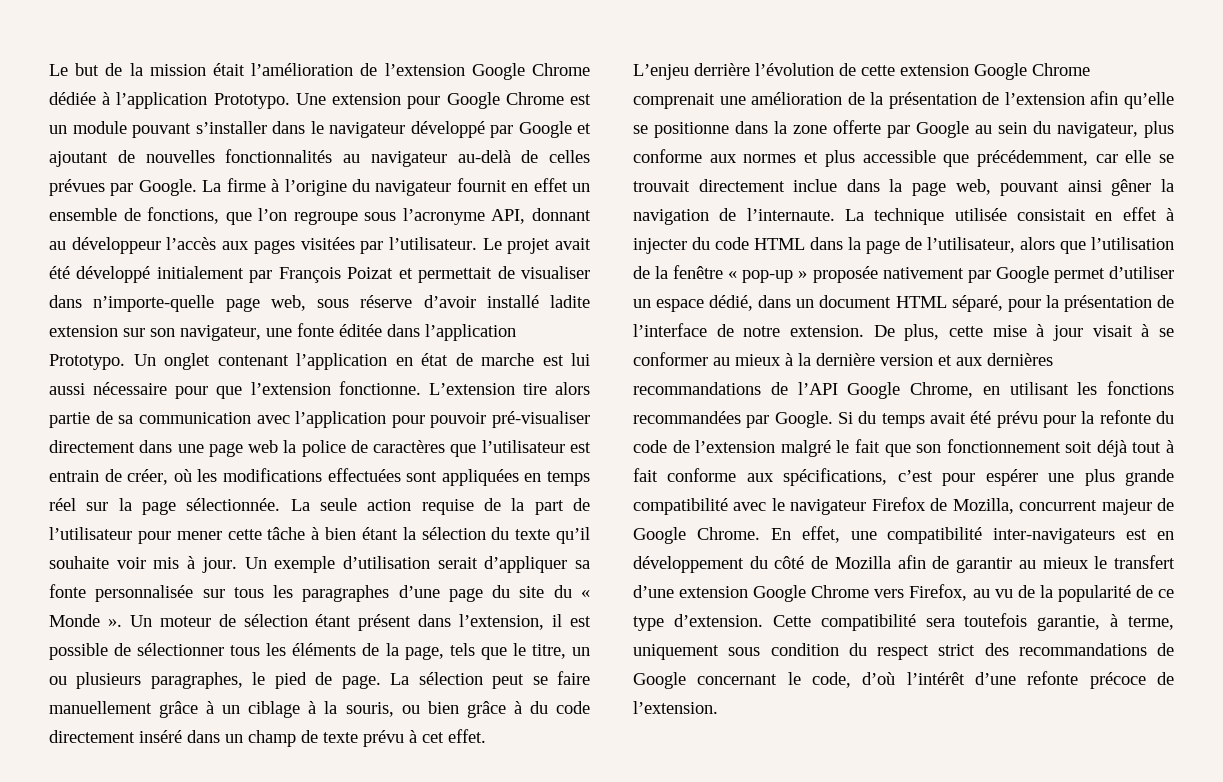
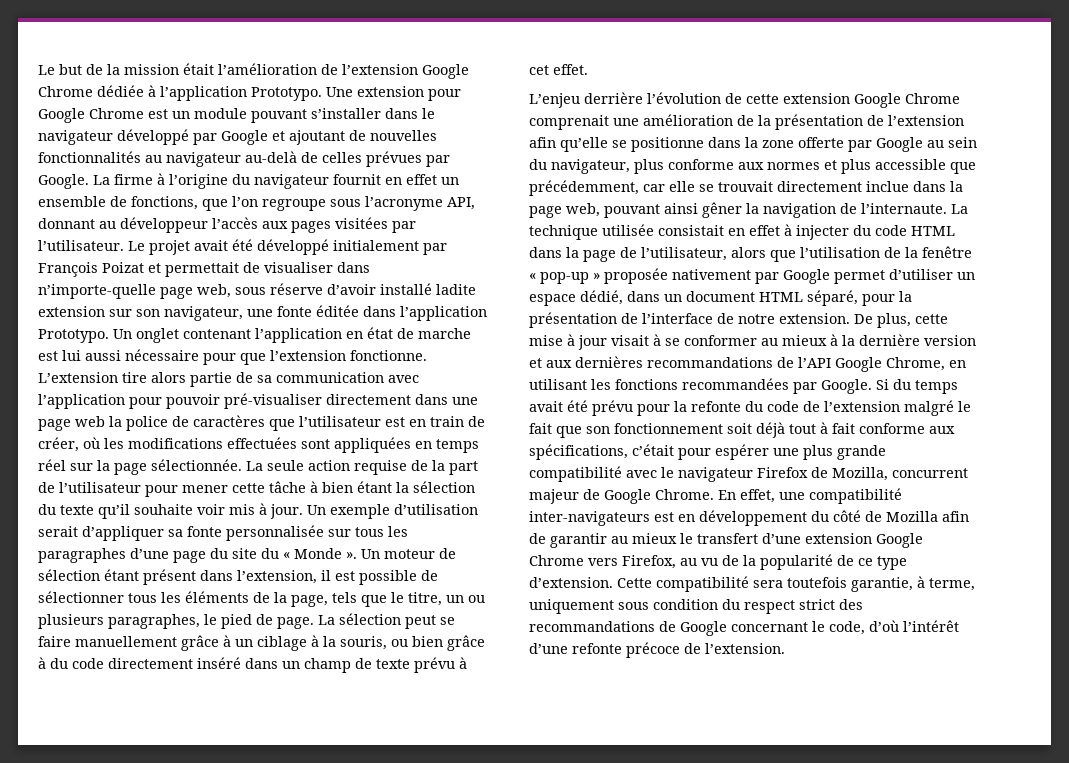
[49,470,99,482] entrain -> [409,416,464,427] en train
[897,470,933,482] c’est -> [632,444,674,456] c’était

